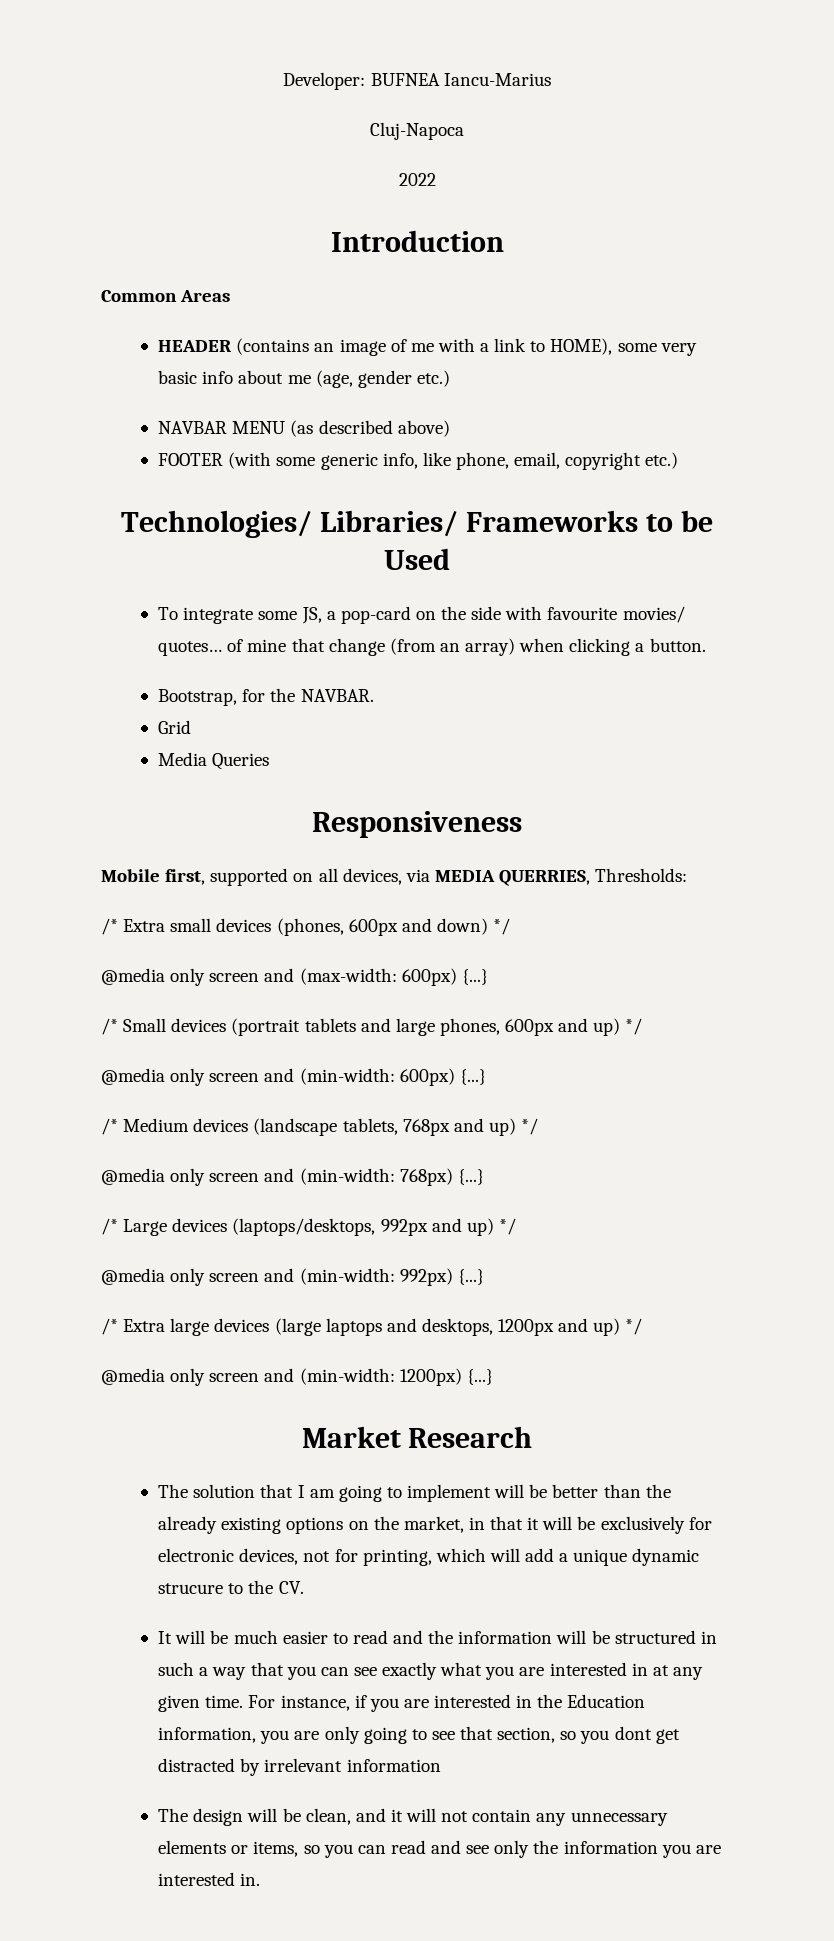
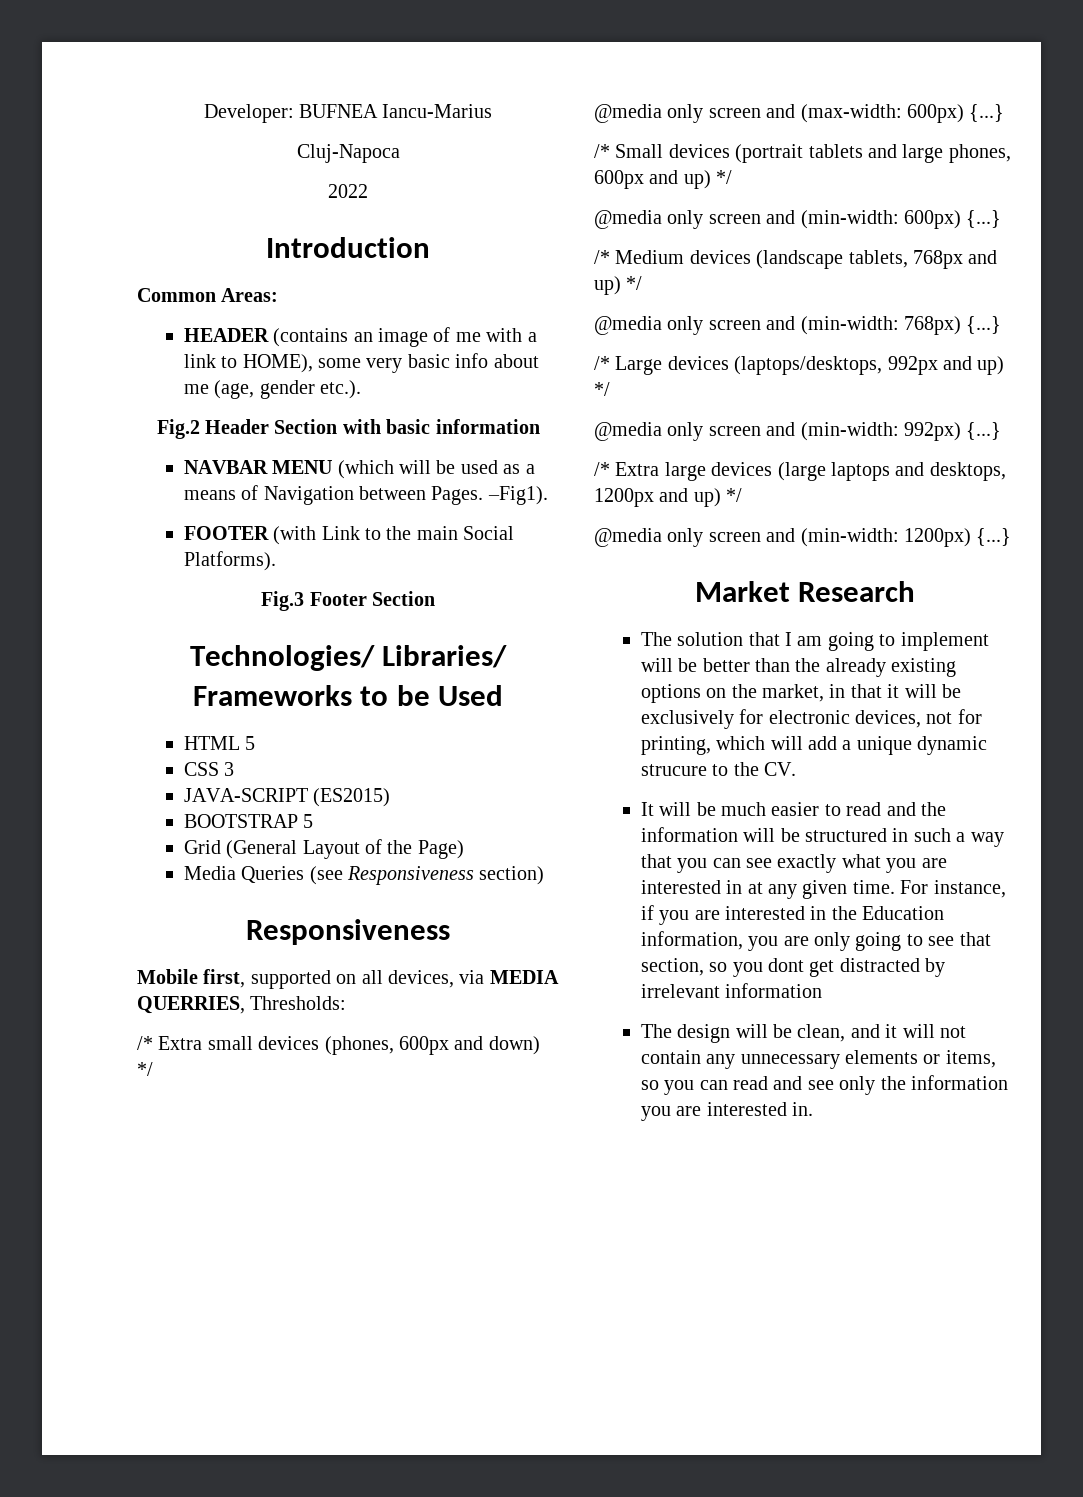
[180,290,231,302] Areas -> [221,288,279,302] Areas:
[416,370,450,387] [158,420,450,437] [158,452,679,470] etc.) // NAVBAR MENU (as described above) // FOOTER (with some generic info, like phone, email, copyright etc.) -> [320,380,362,399] [156,419,540,439] [183,460,535,479] [183,485,548,505] [183,526,515,545] [183,551,276,571] [261,591,435,611] etc.). // Fig.2 Header Section with basic information // NAVBAR MENU (which will be used as a means of Navigation between Pages. –Fig1). // FOOTER (with Link to the main Social Platforms). // Fig.3 Footer Section
[158,606,685,624] [158,638,706,656] [158,688,374,706] [158,720,192,734] To integrate some JS, a pop-card on the side with favourite movies/ quotes… of mine that change (from an array) when clicking a button. // Bootstrap, for the NAVBAR. // Grid -> [183,736,256,750] [183,762,235,776] [183,788,391,807] [183,814,314,828] [183,839,464,859] HTML 5 // CSS 3 // JAVA-SCRIPT (ES2015) // BOOTSTRAP 5 // Grid (General Layout of the Page)
(270, 761) none -> [309,866,545,885] (see Responsiveness section)

